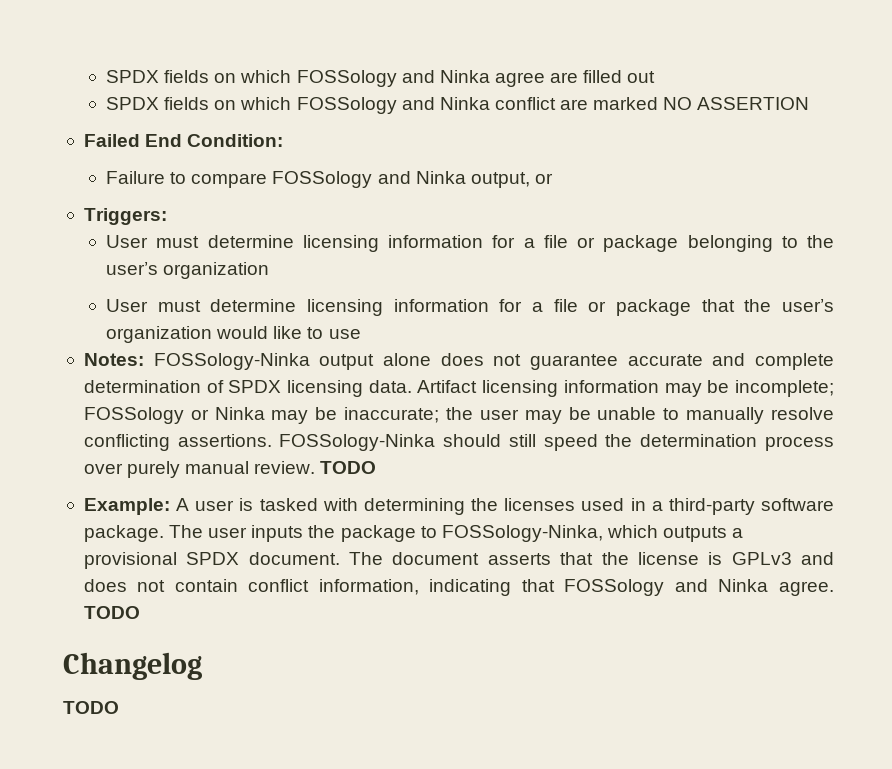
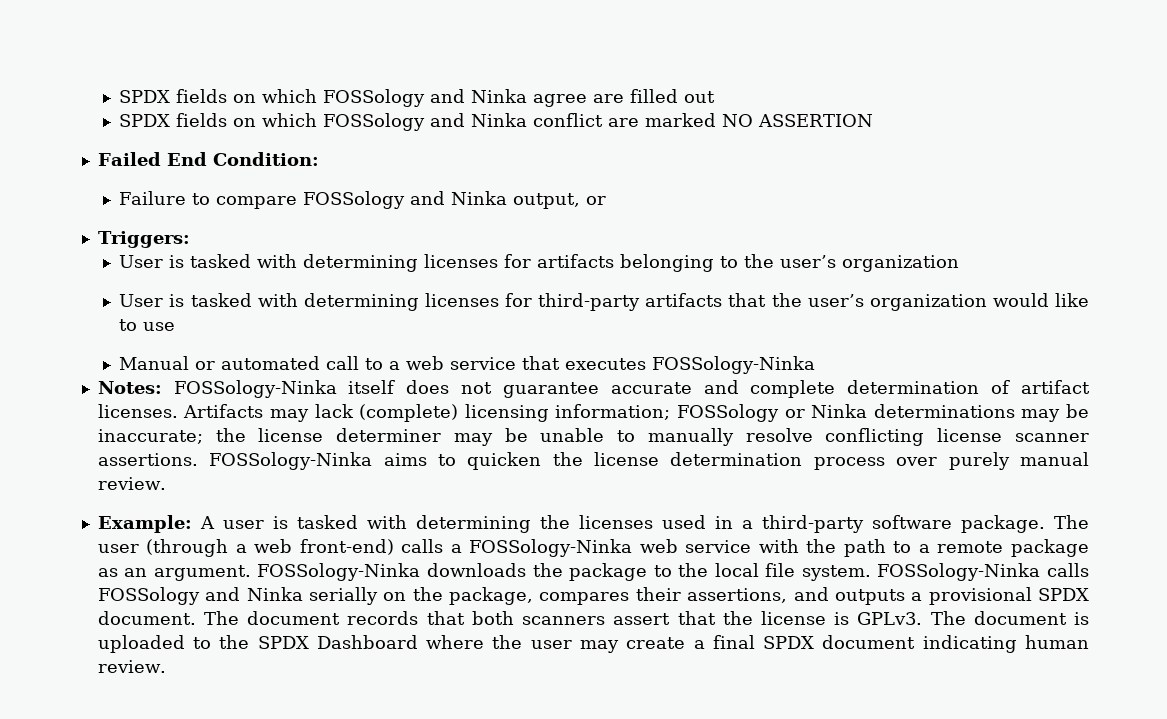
[156,235,679,252] must determine licensing information for a file or package -> [169,254,615,272] is tasked with determining licenses for artifacts
[157,299,692,316] must determine licensing information for a file or package -> [169,293,723,311] is tasked with determining licenses for third-party artifacts
(361, 334) none -> [119,356,816,374] // Manual or automated call to a web service that executes FOSSology-Ninka
[319,353,431,370] output alone -> [348,380,396,394] itself
[228,380,835,397] SPDX licensing data. Artifact licensing information may be incomplete; -> [1021,380,1090,394] [97,404,671,422] artifact licenses. Artifacts may lack (complete) licensing information;
(265, 413) none -> [873,404,1015,418] determinations
[479,409,519,420] user -> [258,428,442,442] license determiner
[177,434,633,451] assertions. FOSSology-Ninka should still speed the -> [937,428,1089,442] [97,452,660,470] license scanner assertions. FOSSology-Ninka aims to quicken the license
[320,461,377,474] TODO -> (166, 483) none
[251,525,658,542] inputs the package to FOSSology-Ninka, which -> [146,539,1090,557] [97,563,1089,581] [97,587,829,605] (through a web front-end) calls a FOSSology-Ninka web service with the path to a remote package as an argument. FOSSology-Ninka downloads the package to the local file system. FOSSology-Ninka calls FOSSology and Ninka serially on the package, compares their assertions, and
[487,552,834,565] [83,579,834,596] [83,606,140,619] [63,652,202,680] [63,701,119,714] asserts that the license is GPLv3 and does not contain conflict information, indicating that FOSSology and Ninka agree. TODO // Changelog // TODO -> [347,611,1090,625] [97,635,1089,653] [97,660,166,673] records that both scanners assert that the license is GPLv3. The document is uploaded to the SPDX Dashboard where the user may create a final SPDX document indicating human review.

